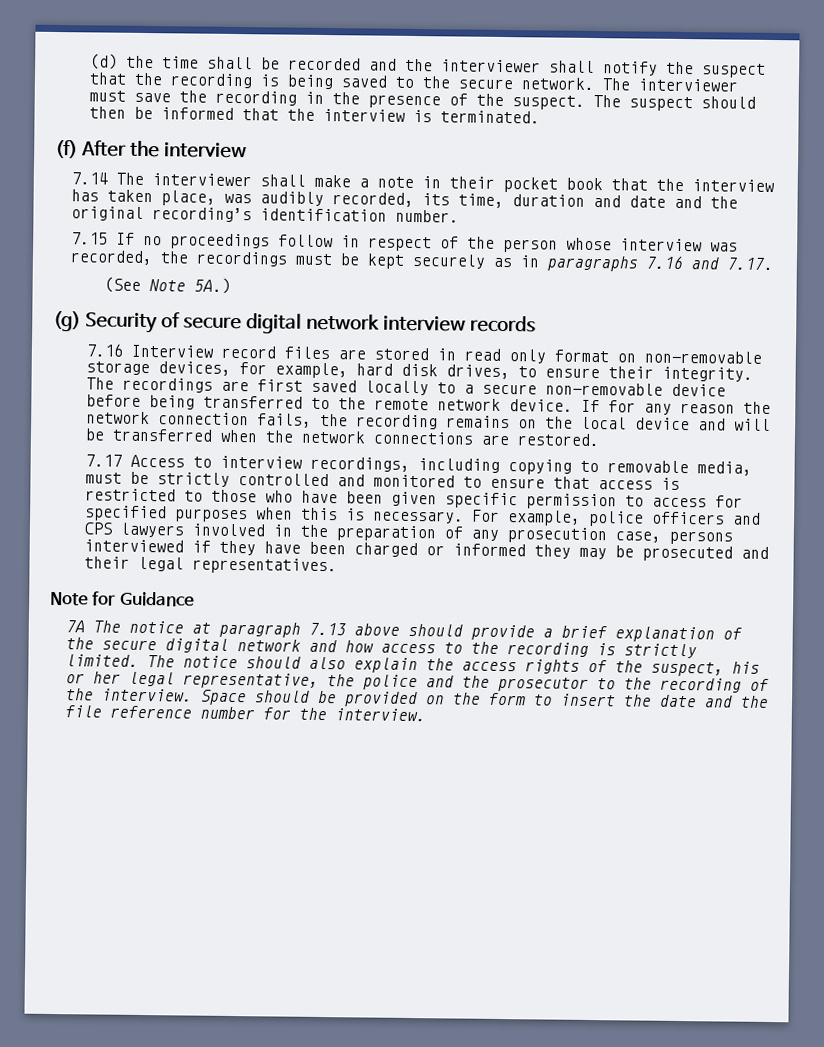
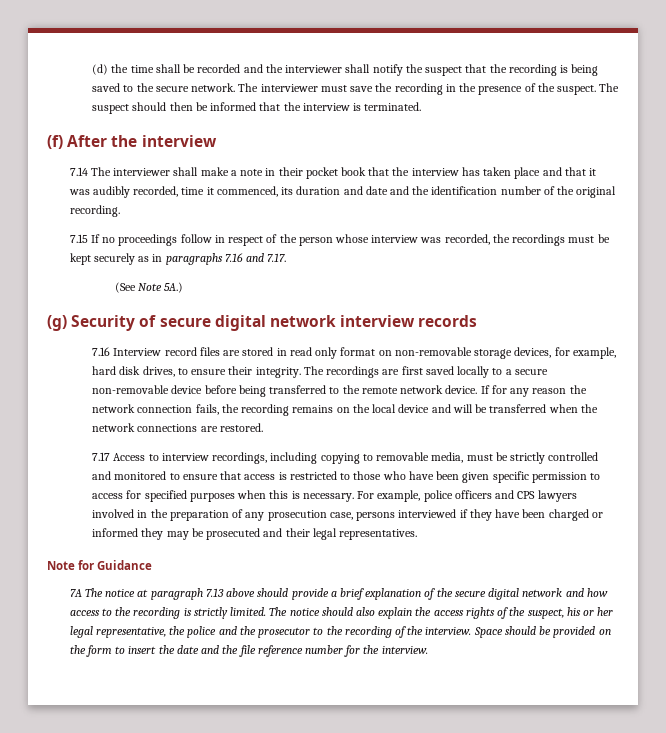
[160,190,504,209] place, was audibly recorded, its time, -> [514,167,597,179] [68,186,294,198] place and that it was audibly recorded, time it commenced, its
[70,206,459,223] original recording’s identification number. -> [431,186,617,198] [69,205,120,217] identification number of the original recording.

